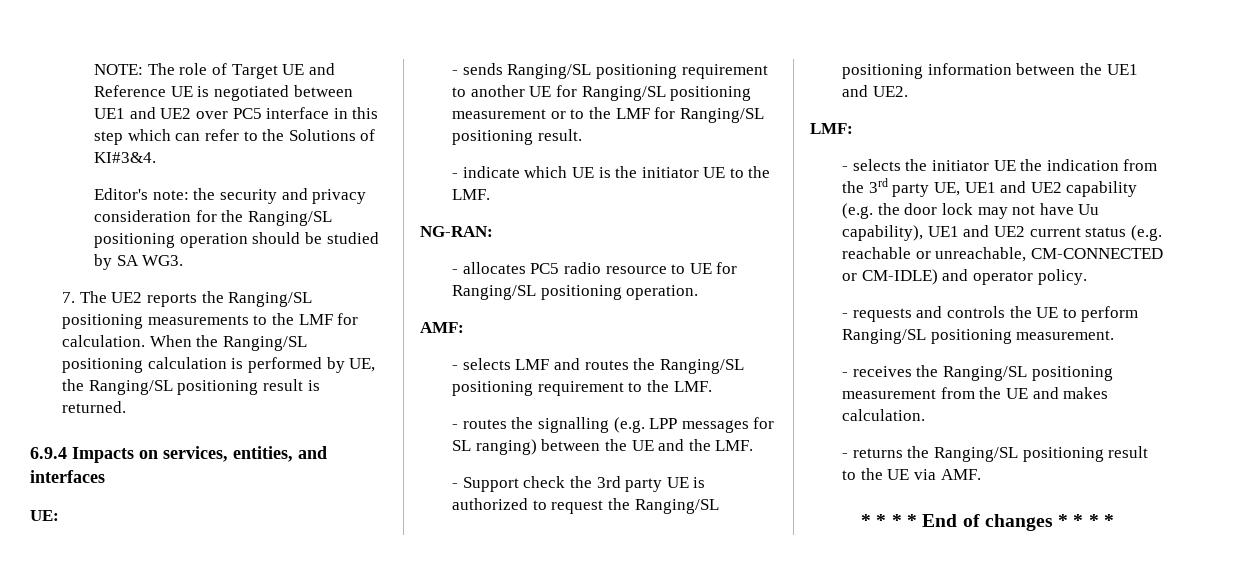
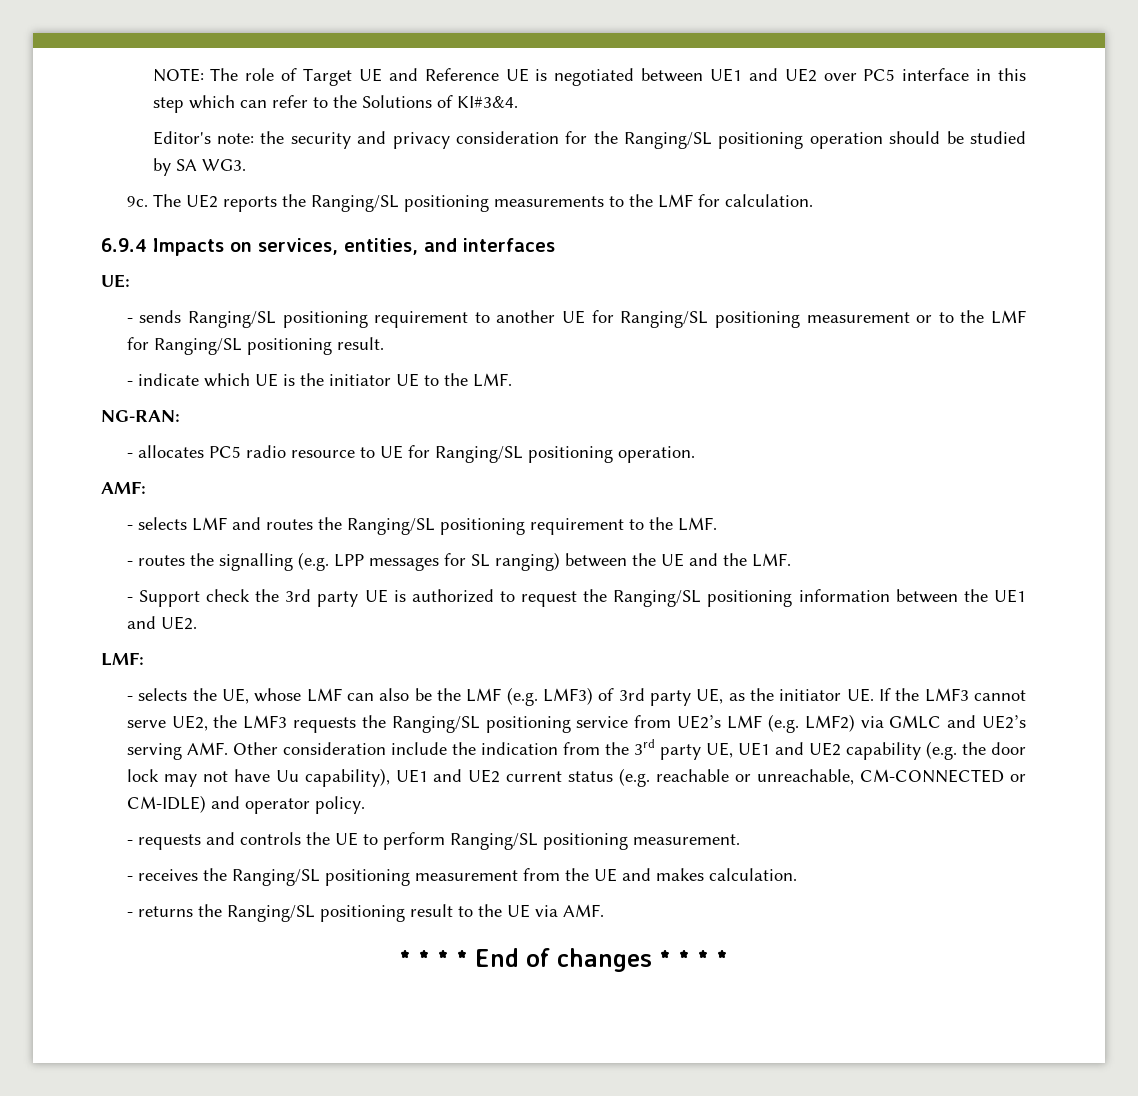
[62,292,76,303] 7. -> [126,196,148,207] 9c.
[149,335,307,351] [62,357,376,373] [62,379,320,395] [62,401,127,413] When the Ranging/SL positioning calculation is performed by UE, the Ranging/SL positioning result is returned. -> (813, 200) none
[931,160,1016,171] initiator UE -> [221,687,1026,706] [126,714,1026,733] [126,742,447,760] UE, whose LMF can also be the LMF (e.g. LMF3) of 3rd party UE, as the initiator UE. If the LMF3 cannot serve UE2, the LMF3 requests the Ranging/SL positioning service from UE2’s LMF (e.g. LMF2) via GMLC and UE2’s serving AMF. Other consideration include

